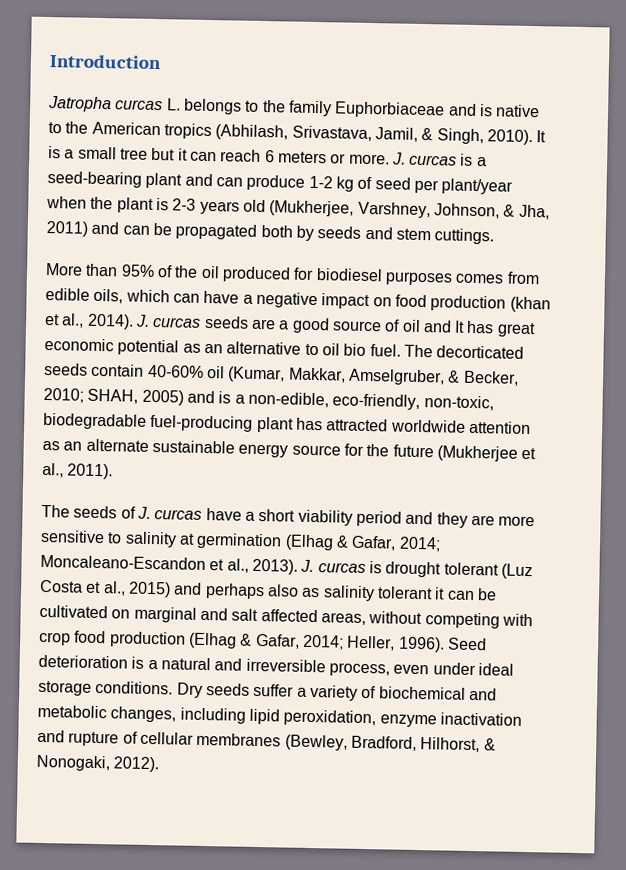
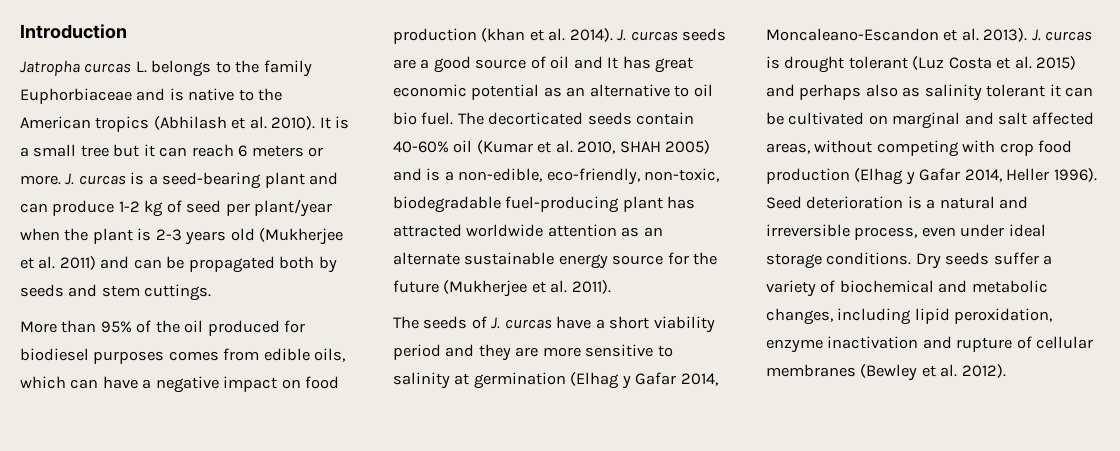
[215,124,484,145] (Abhilash, Srivastava, Jamil, & Singh, -> [153,116,267,130] (Abhilash et al.
[269,200,550,220] (Mukherjee, Varshney, Johnson, & Jha, -> [259,228,344,245] [20,256,56,269] (Mukherjee et al.
[61,313,85,328] al., -> [548,28,566,41] al.
[227,366,519,386] [43,387,139,404] (Kumar, Makkar, Amselgruber, & Becker, 2010; SHAH, -> [476,140,661,154] (Kumar et al. 2010, SHAH
[42,462,64,478] al., -> [550,280,568,293] al.
[335,535,441,552] & Gafar, 2014; -> [621,372,718,389] y Gafar 2014,
[226,558,249,573] al., -> [961,28,979,41] al.
[102,581,126,596] al., -> [1014,56,1032,69] al.
[240,633,396,651] & Gafar, 2014; Heller, -> [905,168,1050,185] y Gafar 2014, Heller
[284,734,496,753] [36,754,110,772] (Bewley, Bradford, Hilhorst, & Nonogaki, -> [860,364,958,381] (Bewley et al.

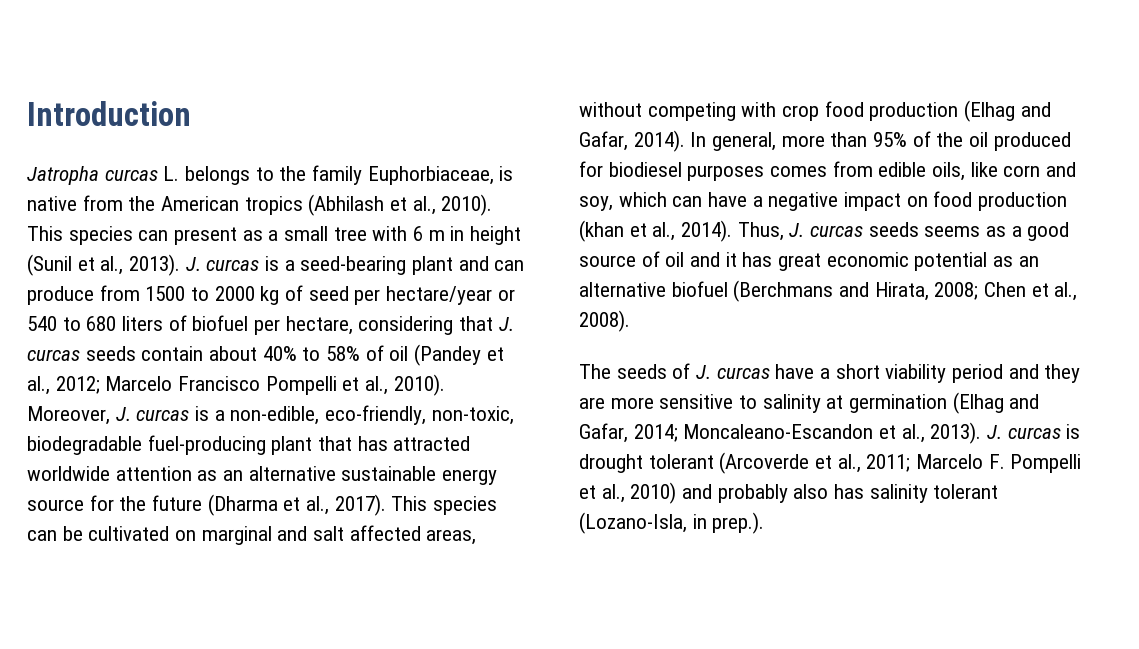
[20,88,166,104] Euphorbiaceae and -> [367,166,494,185] Euphorbiaceae,
[238,89,254,101] to -> [82,195,123,211] from
[249,116,350,130] [20,144,324,157] [20,175,61,185] al. 2010). It is a small tree but it can reach 6 meters or more. -> [412,194,493,216] [27,226,522,245] [27,254,181,276] al., 2010). This species can present as a small tree with 6 m in height (Sunil et al., 2013).
[118,199,333,217] [20,228,344,245] [20,256,337,273] [20,284,212,301] [20,321,57,333] 1-2 kg of seed per plant/year when the plant is 2-3 years old (Mukherjee et al. 2011) and can be propagated both by seeds and stem cuttings. // More -> [99,285,515,305] [27,315,514,335] [27,344,504,366] [27,374,445,396] [27,405,514,425] [27,435,471,455] [27,466,498,485] [27,494,498,516] [27,525,477,545] [579,100,1051,122] [579,130,825,152] from 1500 to 2000 kg of seed per hectare/year or 540 to 680 liters of biofuel per hectare, considering that J. curcas seeds contain about 40% to 58% of oil (Pandey et al., 2012; Marcelo Francisco Pompelli et al., 2010). Moreover, J. curcas is a non-edible, eco-friendly, non-toxic, biodegradable fuel-producing plant that has attracted worldwide attention as an alternative sustainable energy source for the future (Dharma et al., 2017). This species can be cultivated on marginal and salt affected areas, without competing with crop food production (Elhag and Gafar, 2014). In general, more
(346, 355) none -> [970,162,1077,177] [579,196,613,211] like corn and soy,
[548,28,727,42] [393,59,416,69] al. 2014). J. curcas seeds are -> [652,220,1007,242] al., 2014). Thus, J. curcas seeds seems as
[607,57,619,69] It -> [725,252,737,267] it
[674,84,713,97] [393,112,695,125] [393,140,711,154] [393,168,720,185] [393,196,696,213] [393,224,663,237] [393,252,718,269] [393,280,611,297] to oil bio fuel. The decorticated seeds contain 40-60% oil (Kumar et al. 2010, SHAH 2005) and is a non-edible, eco-friendly, non-toxic, biodegradable fuel-producing plant has attracted worldwide attention as an alternate sustainable energy source for the future (Mukherjee et al. 2011). -> [671,280,1078,302] [579,310,630,332] biofuel (Berchmans and Hirata, 2008; Chen et al., 2008).
[621,372,718,389] y Gafar 2014, -> [1009,394,1040,409] [579,423,678,443] and Gafar, 2014;
[961,28,979,41] al. -> [901,424,925,443] al.,
[912,56,1077,70] [766,84,1094,101] [766,112,1094,129] [766,140,1073,157] [766,168,1097,185] [766,196,1029,209] [766,224,1046,240] [766,252,1053,269] [766,280,1048,297] [766,308,1053,325] [766,336,1094,353] [766,364,1006,381] (Luz Costa et al. 2015) and perhaps also as salinity tolerant it can be cultivated on marginal and salt affected areas, without competing with crop food production (Elhag y Gafar 2014, Heller 1996). Seed deterioration is a natural and irreversible process, even under ideal storage conditions. Dry seeds suffer a variety of biochemical and metabolic changes, including lipid peroxidation, enzyme inactivation and rupture of cellular membranes (Bewley et al. 2012). -> [719,452,1082,474] [579,482,999,504] [579,512,765,534] (Arcoverde et al., 2011; Marcelo F. Pompelli et al., 2010) and probably also has salinity tolerant (Lozano-Isla, in prep.).

